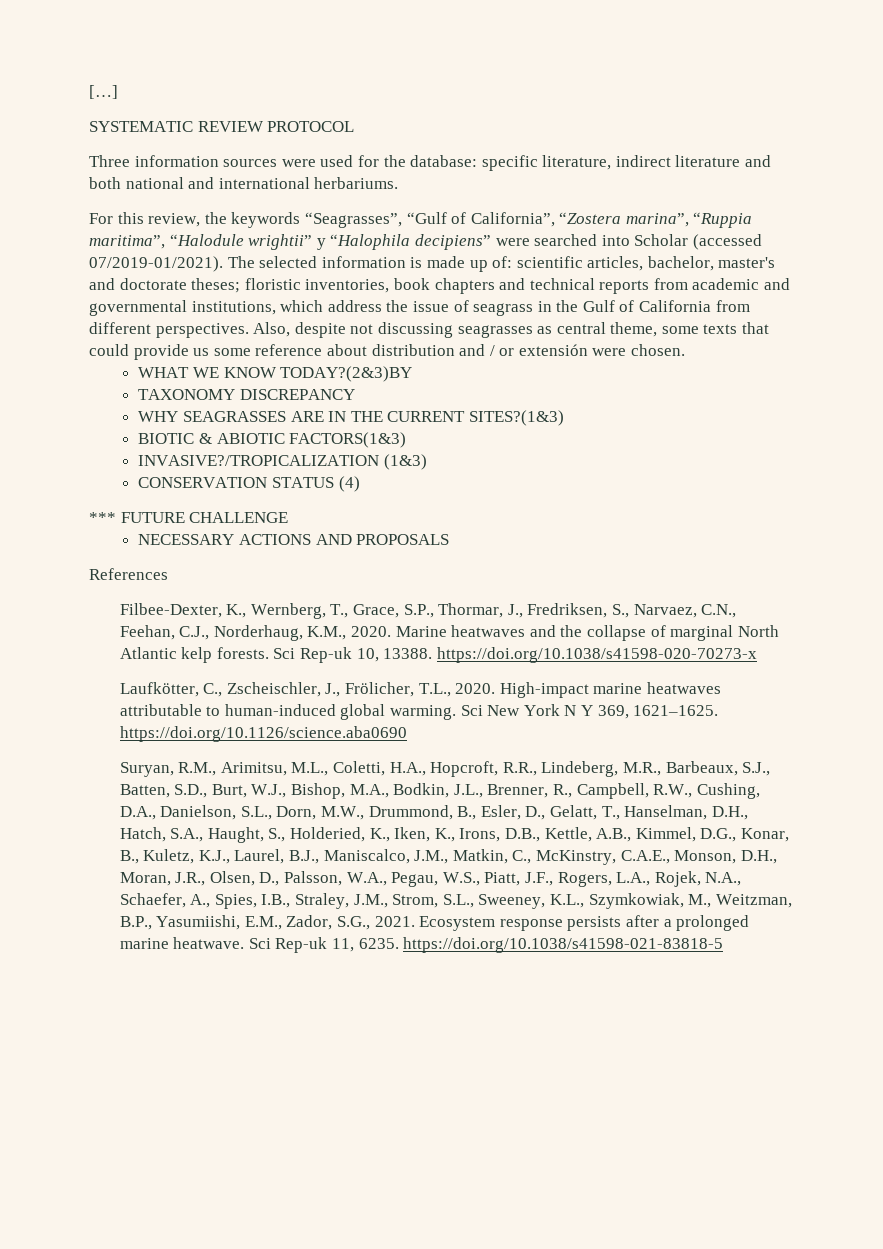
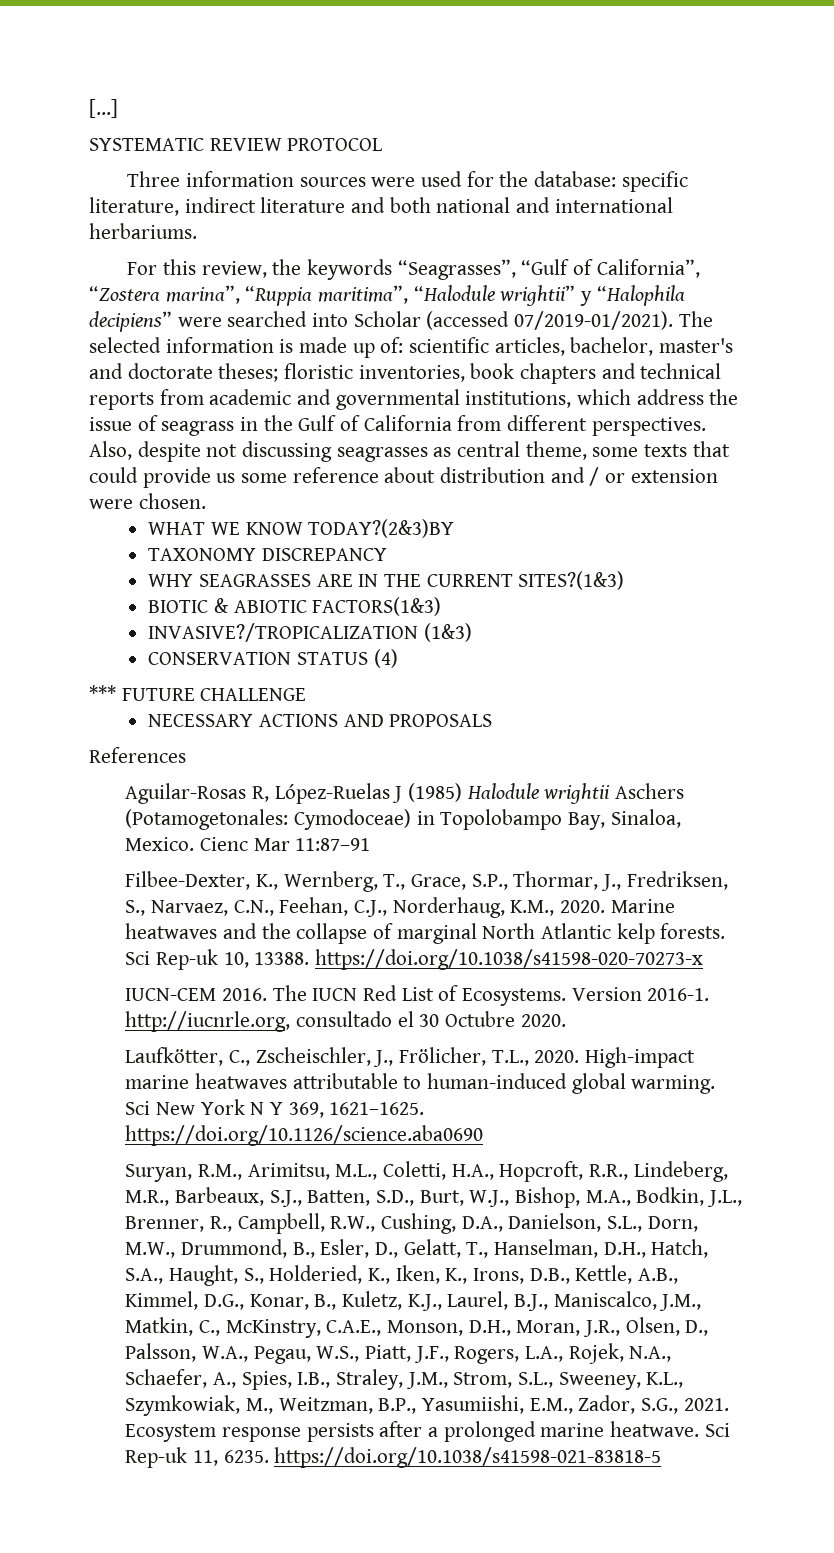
[518,344,588,356] extensión -> [630,469,718,483] extension
(168, 574) none -> [125,783,684,804] [125,809,681,830] [125,837,371,851] // Aguilar-Rosas R, López-Ruelas J (1985) Halodule wrightii Aschers (Potamogetonales: Cymodoceae) in Topolobampo Bay, Sinaloa, Mexico. Cienc Mar 11:87–91
(757, 655) none -> [125,985,710,1006] [125,1011,566,1032] // IUCN-CEM 2016. The IUCN Red List of Ecosystems. Version 2016-1. http://iucnrle.org, consultado el 30 Octubre 2020.

